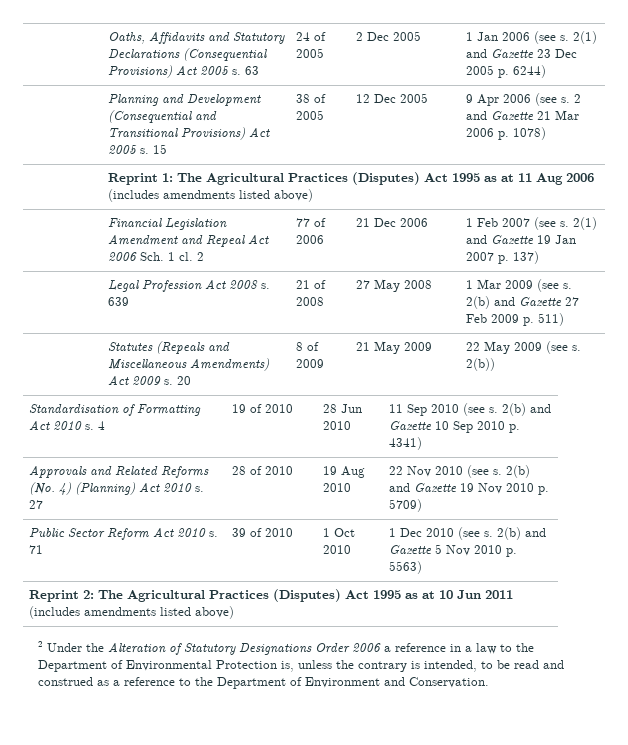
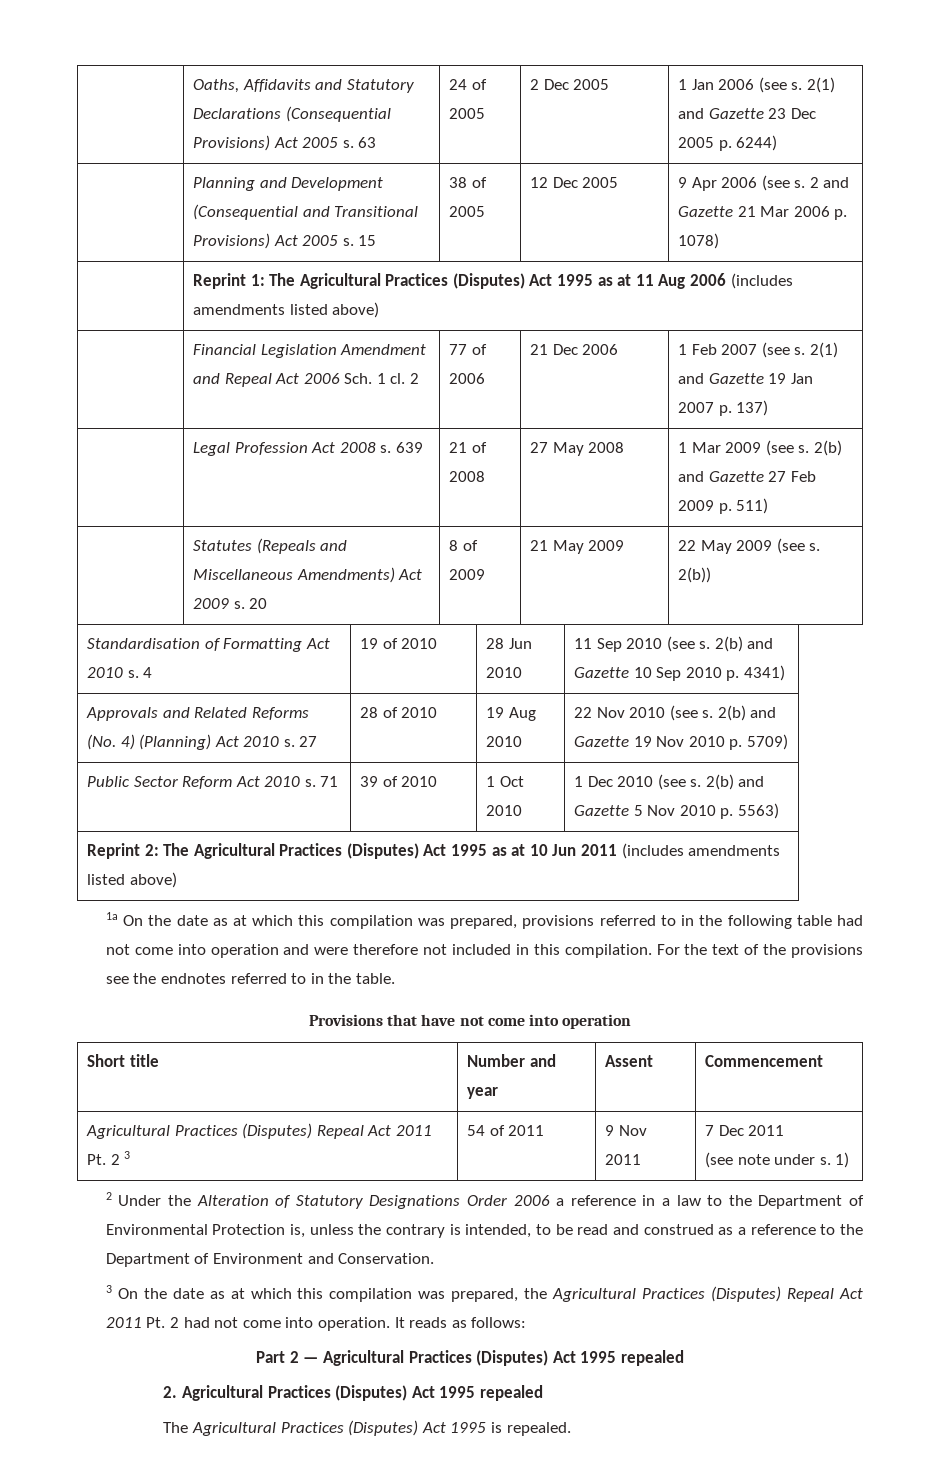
(235, 612) none -> [105,912,863,929] [105,944,864,958] [105,973,395,984] [308,1014,632,1029] [86,1054,159,1067] [466,1054,556,1067] [466,1087,498,1099] [604,1055,653,1067] [704,1055,823,1067] [85,1123,432,1139] [86,1151,131,1165] [466,1125,545,1136] [604,1125,647,1136] [604,1154,641,1165] [704,1125,785,1136] [704,1152,850,1168] // 1a On the date as at which this compilation was prepared, provisions referred to in the following table had not come into operation and were therefore not included in this compilation. For the text of the provisions see the endnotes referred to in the table. // Provisions that have not come into operation // Short title | Number and year | Assent | Commencement // Agricultural Practices (Disputes) Repeal Act 2011 Pt. 2 3 | 54 of 2011 | 9 Nov 2011 | 7 Dec 2011 // (see note under s. 1)
(490, 682) none -> [105,1285,863,1302] [105,1317,527,1331] [256,1350,684,1366] [163,1385,543,1401] [163,1420,571,1436] // 3 On the date as at which this compilation was prepared, the Agricultural Practices (Disputes) Repeal Act 2011 Pt. 2 had not come into operation. It reads as follows: // Part 2 — Agricultural Practices (Disputes) Act 1995 repealed // 2. Agricultural Practices (Disputes) Act 1995 repealed // The Agricultural Practices (Disputes) Act 1995 is repealed.

